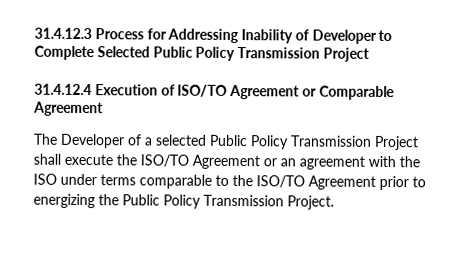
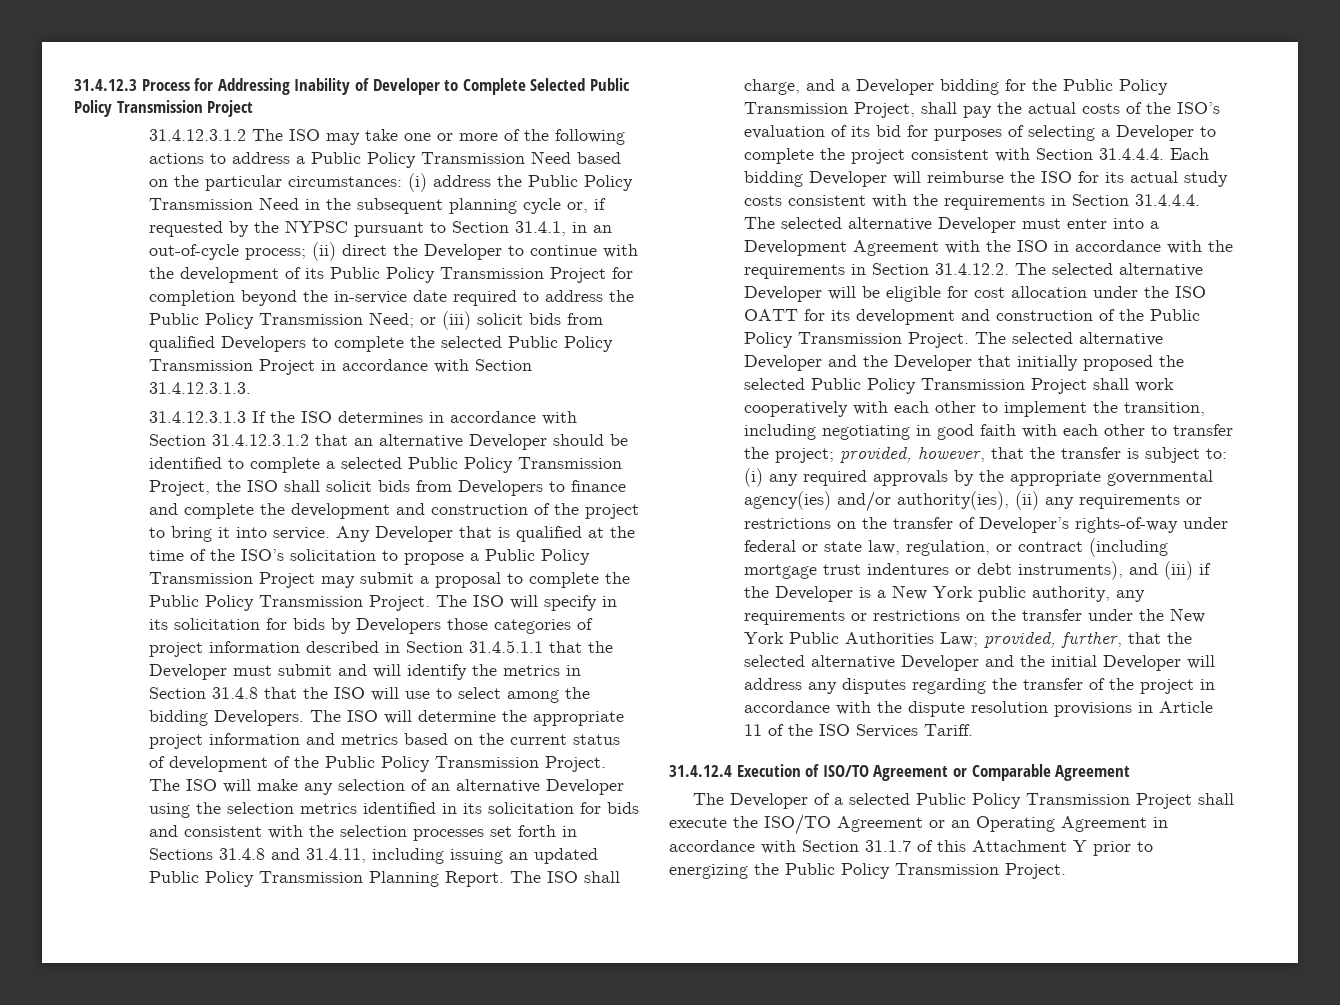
(370, 54) none -> [148,129,625,145] [148,151,621,168] [148,173,633,192] [148,197,606,214] [148,220,612,237] [148,242,638,261] [148,267,633,283] [148,290,634,306] [148,311,603,330] [148,336,613,352] [148,359,532,375] [148,382,251,394] [148,411,577,425] [148,434,628,450] [148,457,622,473] [148,480,626,496] [148,503,639,519] [148,526,635,542] [148,549,590,565] [148,572,630,588] [148,595,617,611] [148,618,593,634] [148,640,613,657] [148,664,581,680] [148,687,590,703] [148,710,624,726] [148,733,620,749] [148,756,606,772] [148,779,624,795] [148,802,639,818] [148,825,577,841] [148,848,598,864] [148,871,620,887] [743,79,1168,95] [743,102,1220,118] [743,125,1216,141] [743,148,1209,164] [743,171,1228,187] [743,194,1200,210] [743,217,1159,233] [743,240,1233,256] [743,263,1203,279] [743,286,1206,302] [743,309,1200,325] [743,332,1163,348] [743,355,1184,371] [743,378,1174,394] [743,401,1205,417] [743,424,1233,440] [743,446,1227,463] [743,468,1213,487] [743,491,1202,512] [743,517,1228,533] [743,538,1168,557] [743,561,1211,580] [743,585,1145,602] [743,608,1205,625] [743,631,1192,648] [743,655,1215,671] [743,678,1215,694] [743,701,1213,717] [743,724,973,738] // 31.4.12.3.1.2 The ISO may take one or more of the following actions to address a Public Policy Transmission Need based on the particular circumstances: (i) address the Public Policy Transmission Need in the subsequent planning cycle or, if requested by the NYPSC pursuant to Section 31.4.1, in an out-of-cycle process; (ii) direct the Developer to continue with the development of its Public Policy Transmission Project for completion beyond the in-service date required to address the Public Policy Transmission Need; or (iii) solicit bids from qualified Developers to complete the selected Public Policy Transmission Project in accordance with Section 31.4.12.3.1.3. // 31.4.12.3.1.3 If the ISO determines in accordance with Section 31.4.12.3.1.2 that an alternative Developer should be identified to complete a selected Public Policy Transmission Project, the ISO shall solicit bids from Developers to finance and complete the development and construction of the project to bring it into service. Any Developer that is qualified at the time of the ISO’s solicitation to propose a Public Policy Transmission Project may submit a proposal to complete the Public Policy Transmission Project. The ISO will specify in its solicitation for bids by Developers those categories of project information described in Section 31.4.5.1.1 that the Developer must submit and will identify the metrics in Section 31.4.8 that the ISO will use to select among the bidding Developers. The ISO will determine the appropriate project information and metrics based on the current status of development of the Public Policy Transmission Project. The ISO will make any selection of an alternative Developer using the selection metrics identified in its solicitation for bids and consistent with the selection processes set forth in Sections 31.4.8 and 31.4.11, including issuing an updated Public Policy Transmission Planning Report. The ISO shall charge, and a Developer bidding for the Public Policy Transmission Project, shall pay the actual costs of the ISO’s evaluation of its bid for purposes of selecting a Developer to complete the project consistent with Section 31.4.4.4. Each bidding Developer will reimburse the ISO for its actual study costs consistent with the requirements in Section 31.4.4.4. The selected alternative Developer must enter into a Development Agreement with the ISO in accordance with the requirements in Section 31.4.12.2. The selected alternative Developer will be eligible for cost allocation under the ISO OATT for its development and construction of the Public Policy Transmission Project. The selected alternative Developer and the Developer that initially proposed the selected Public Policy Transmission Project shall work cooperatively with each other to implement the transition, including negotiating in good faith with each other to transfer the project; provided, however, that the transfer is subject to: (i) any required approvals by the appropriate governmental agency(ies) and/or authority(ies), (ii) any requirements or restrictions on the transfer of Developer’s rights-of-way under federal or state law, regulation, or contract (including mortgage trust indentures or debt instruments), and (iii) if the Developer is a New York public authority, any requirements or restrictions on the transfer under the New York Public Authorities Law; provided, further, that the selected alternative Developer and the initial Developer will address any disputes regarding the transfer of the project in accordance with the dispute resolution provisions in Article 11 of the ISO Services Tariff.
[299,155,420,170] [33,173,376,190] agreement with the ISO under terms comparable to the ISO/TO Agreement -> [976,816,1168,832] [669,840,1087,854] Operating Agreement in accordance with Section 31.1.7 of this Attachment Y

